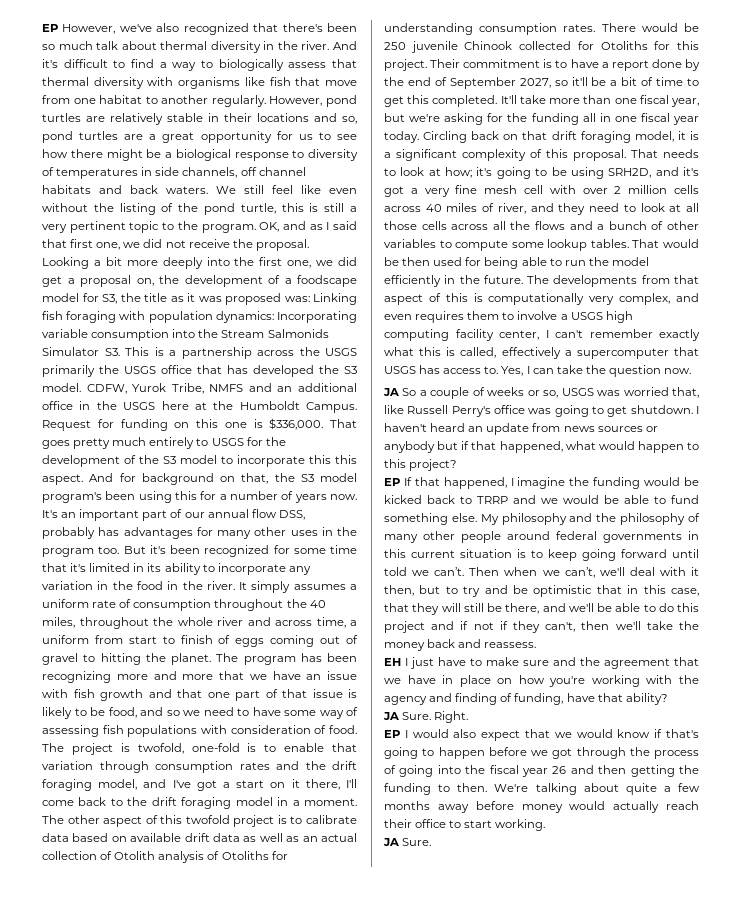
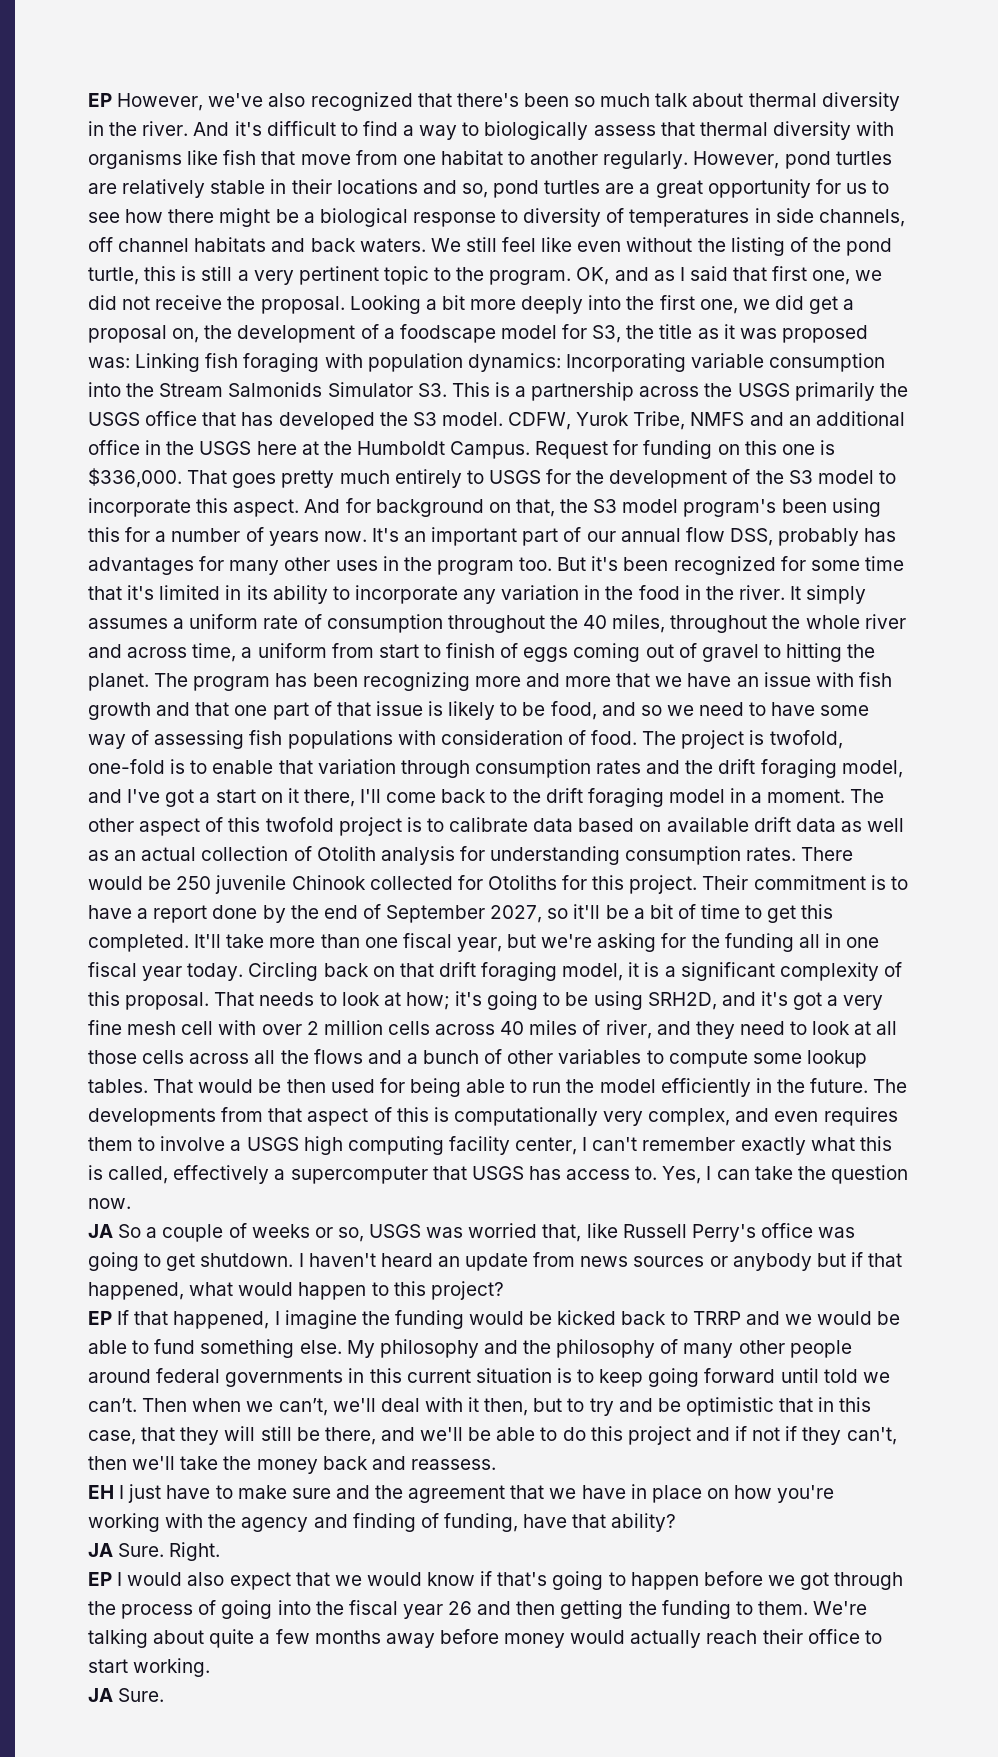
[335,455,357,464] this -> (229, 505) none
[207,851,269,860] of Otoliths -> (455, 855) none
[457,783,488,792] then. -> [757,1601,808,1615] them.

